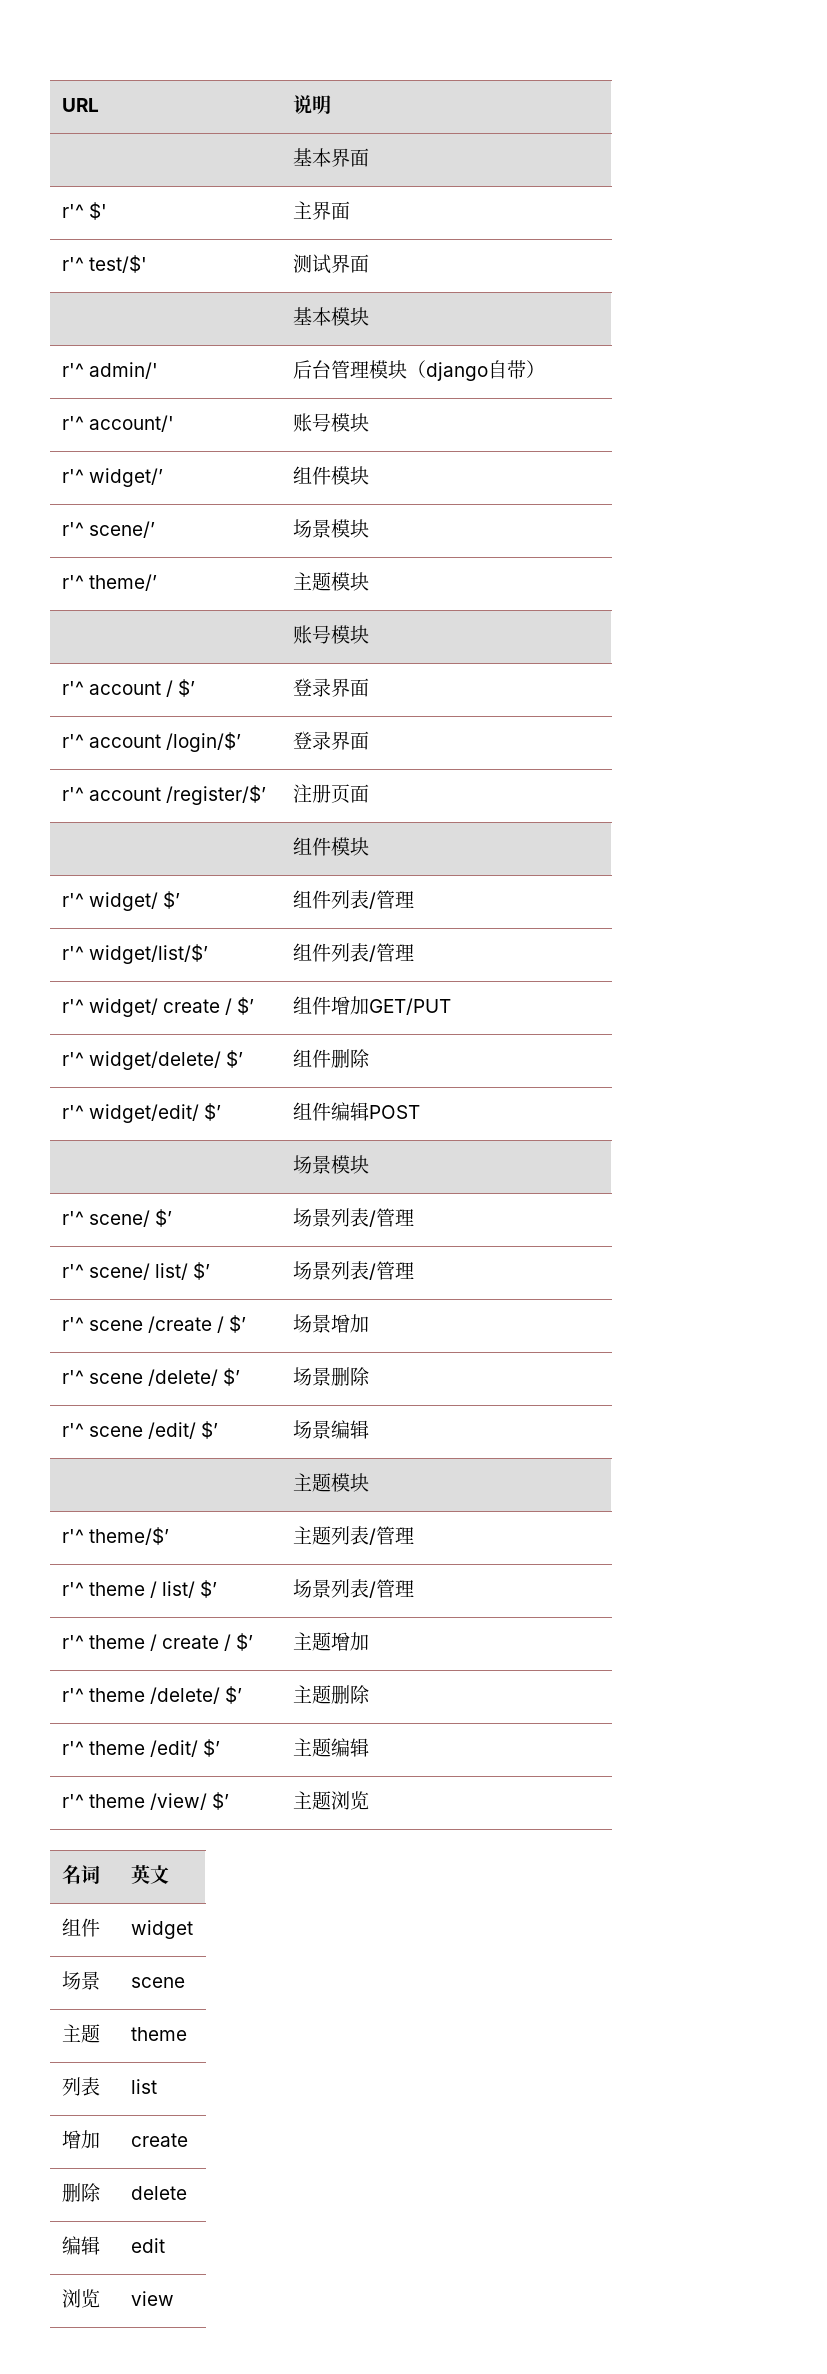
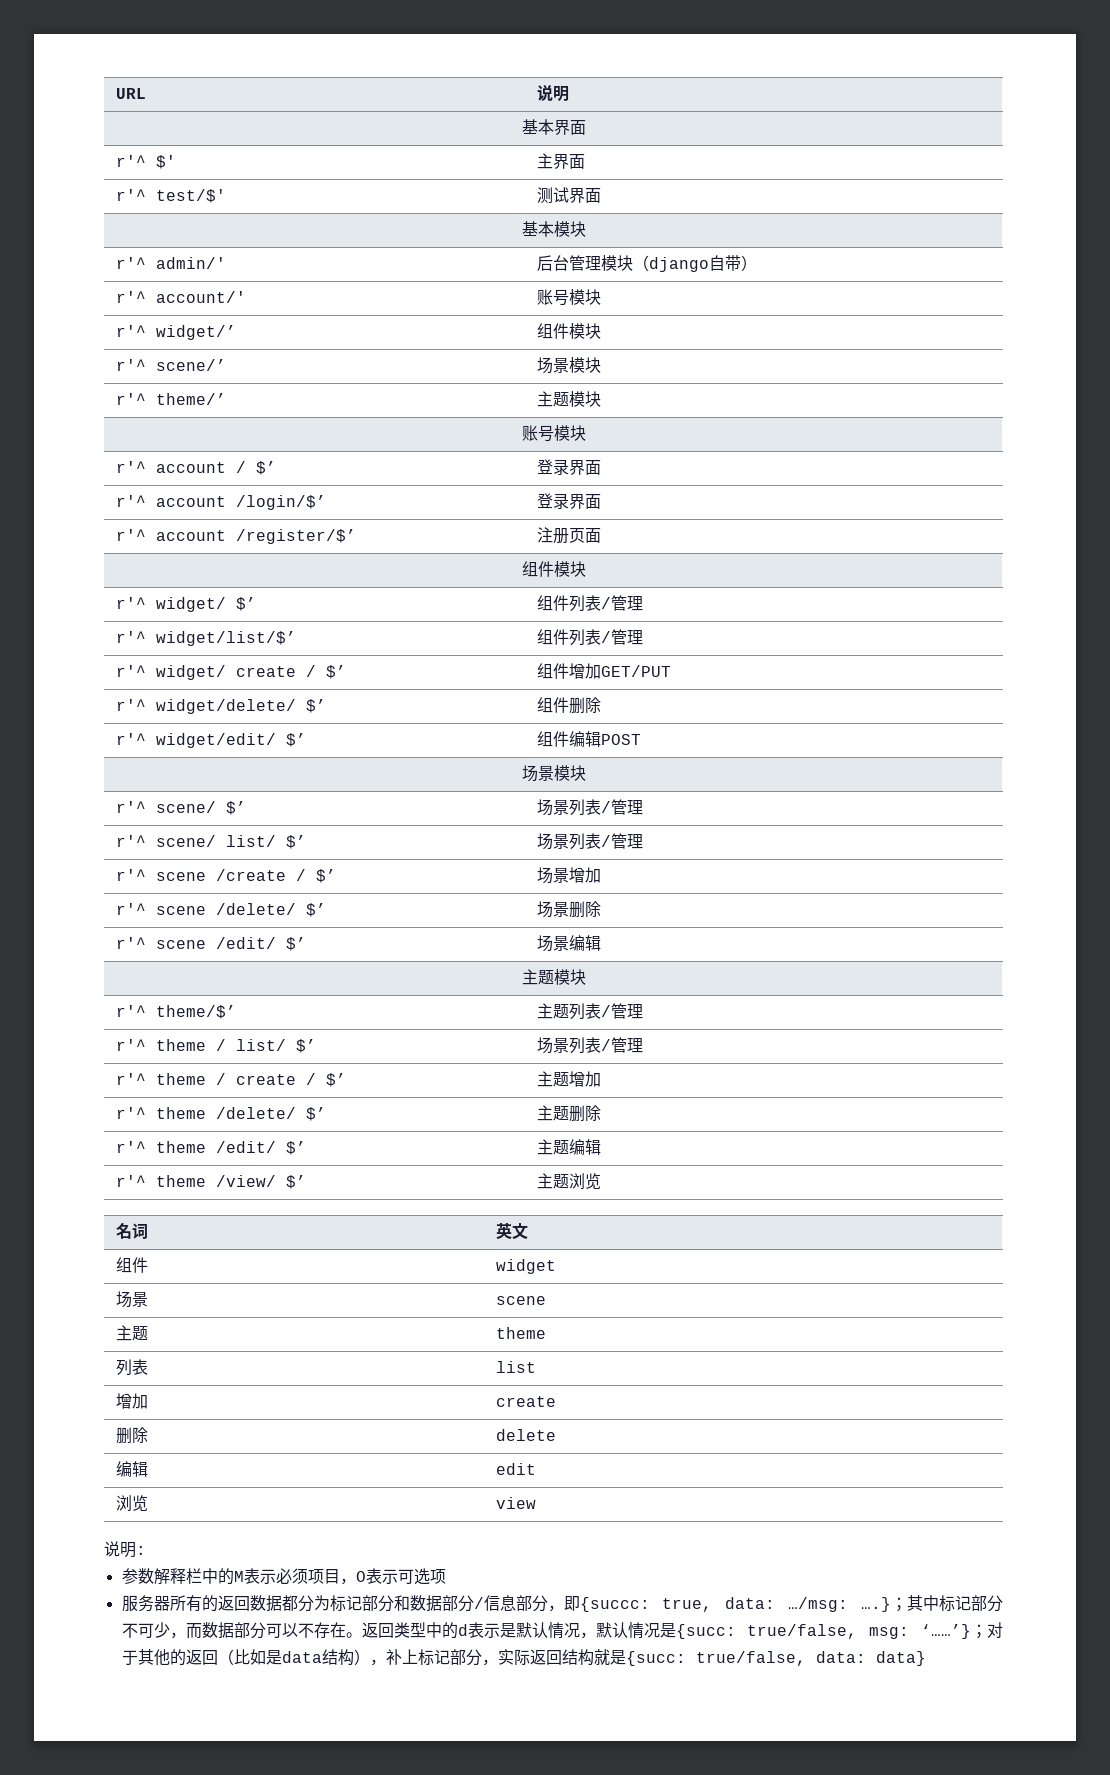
(174, 2298) none -> [104,1541,146,1558] [121,1568,446,1585] [121,1595,1004,1612] [121,1622,1003,1639] [121,1649,926,1666] // 说明: // 参数解释栏中的M表示必须项目，O表示可选项 // 服务器所有的返回数据都分为标记部分和数据部分/信息部分，即{succc: true, data: …/msg: ….}；其中标记部分不可少，而数据部分可以不存在。返回类型中的d表示是默认情况，默认情况是{succ: true/false, msg: ‘……’}；对于其他的返回（比如是data结构），补上标记部分，实际返回结构就是{succ: true/false, data: data}

